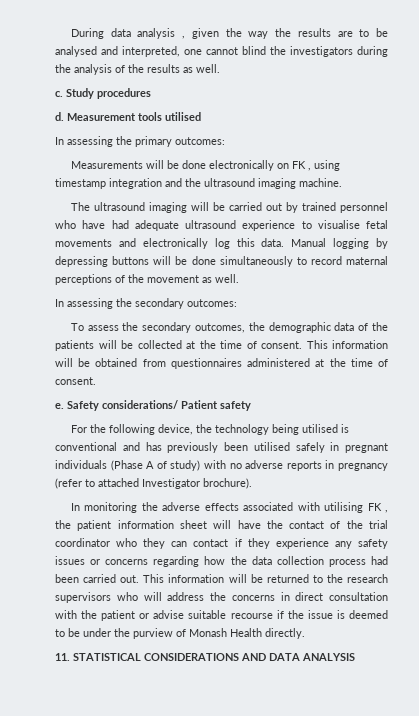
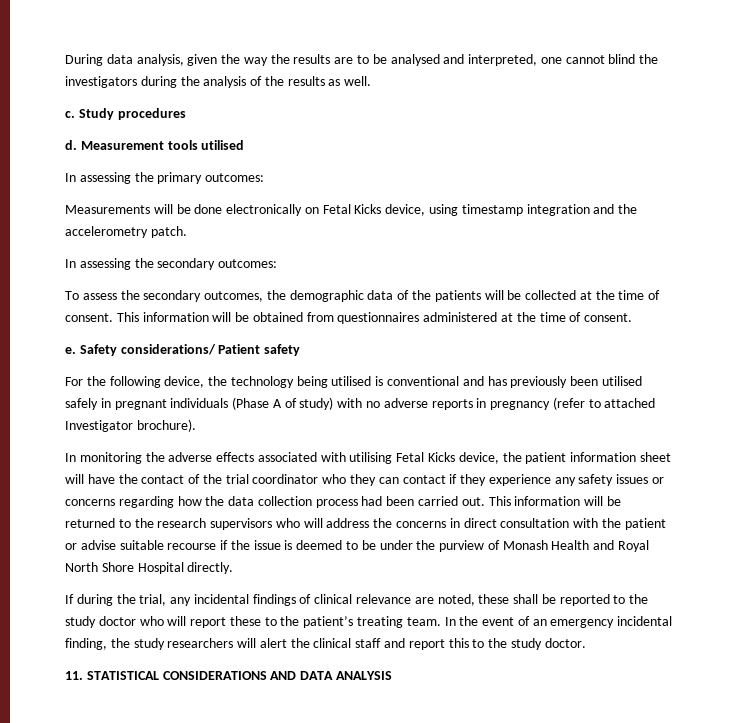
[137,28,186,39] analysis , -> [136,54,184,66] analysis,
[291,161,311,171] FK , -> [322,204,426,216] Fetal Kicks device,
[204,178,342,189] [70,202,388,213] [55,220,388,231] [55,238,388,249] [55,256,388,267] [55,274,239,285] ultrasound imaging machine. // The ultrasound imaging will be carried out by trained personnel who have had adequate ultrasound experience to visualise fetal movements and electronically log this data. Manual logging by depressing buttons will be done simultaneously to record maternal perceptions of the movement as well. -> [65,226,187,238] accelerometry patch.
[367,503,388,513] FK , -> [396,452,499,464] Fetal Kicks device,
[265,628,305,639] directly. -> [593,540,650,552] [65,562,234,574] [65,594,649,606] [65,616,673,628] [65,638,586,650] and Royal North Shore Hospital directly. // If during the trial, any incidental findings of clinical relevance are noted, these shall be reported to the study doctor who will report these to the patient’s treating team. In the event of an emergency incidental finding, the study researchers will alert the clinical staff and report this to the study doctor.

